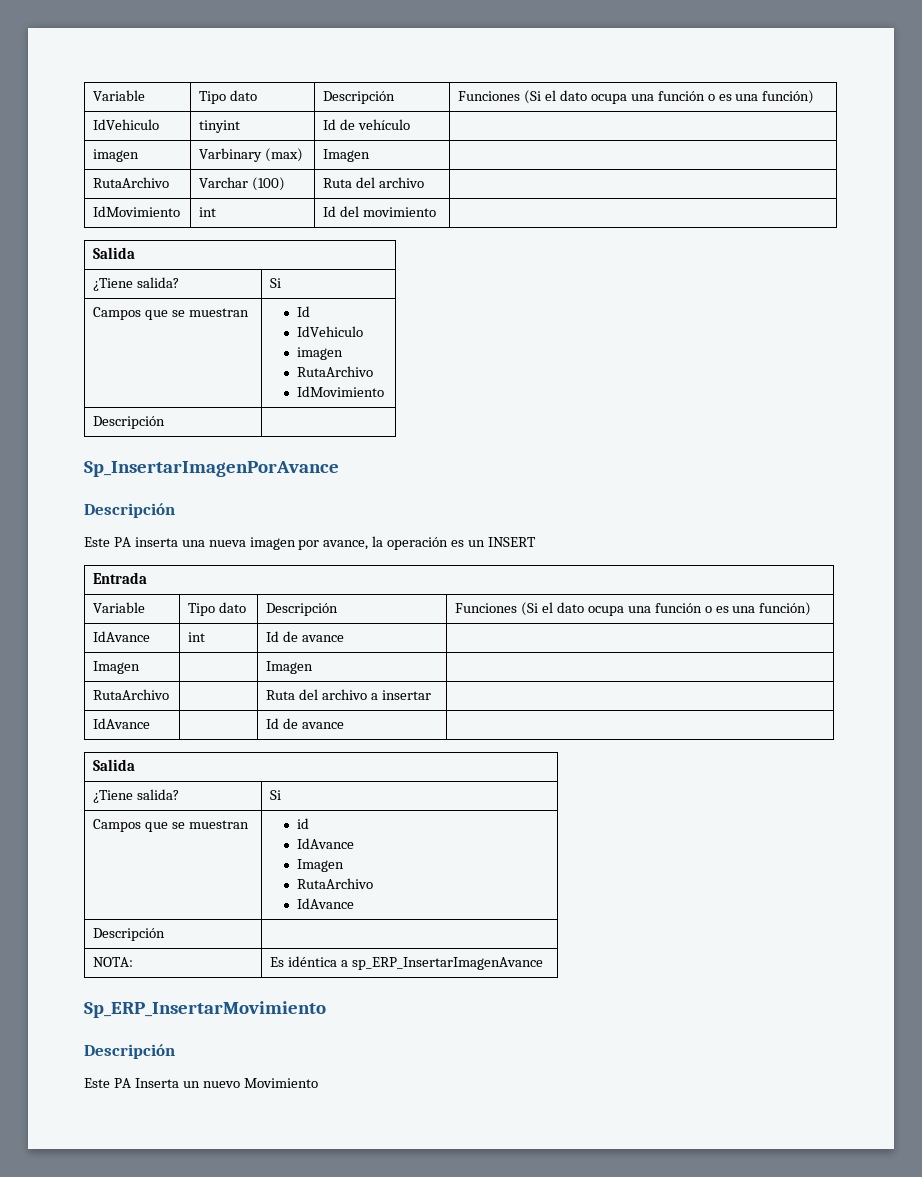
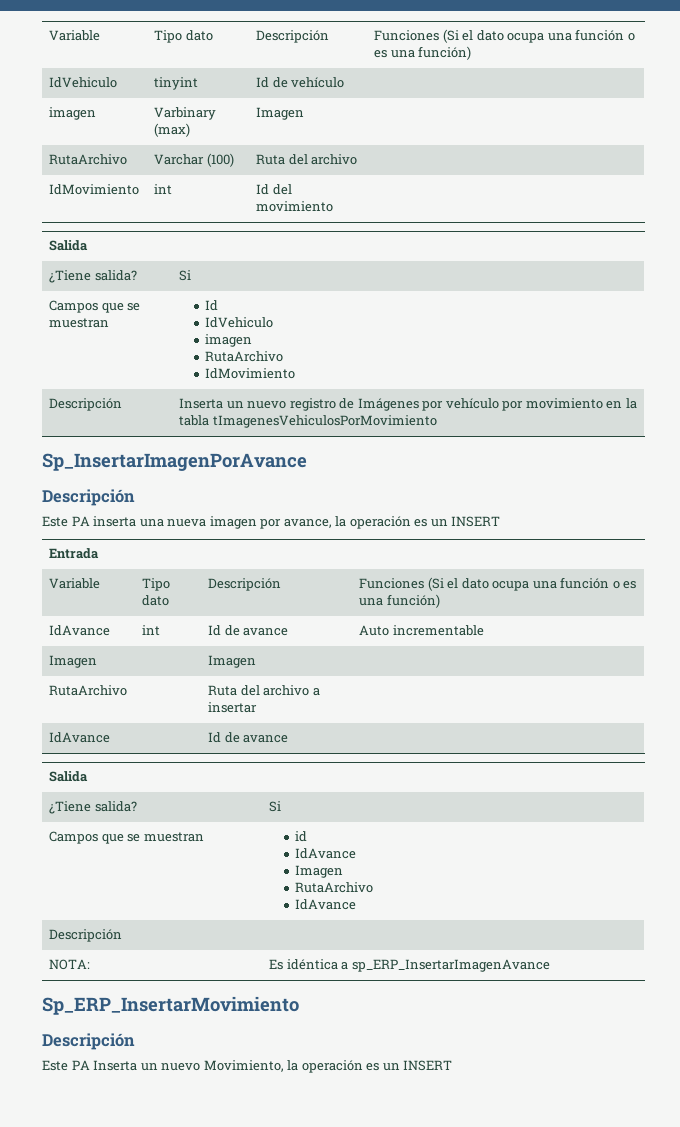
(166, 422) none -> [179,398,637,411] [179,415,437,428] Inserta un nuevo registro de Imágenes por vehículo por movimiento en la tabla tImagenesVehiculosPorMovimiento
(345, 638) none -> [359,625,484,636] Auto incrementable
[243,1078,318,1088] Movimiento -> [203,1060,453,1073] Movimiento, la operación es un INSERT

